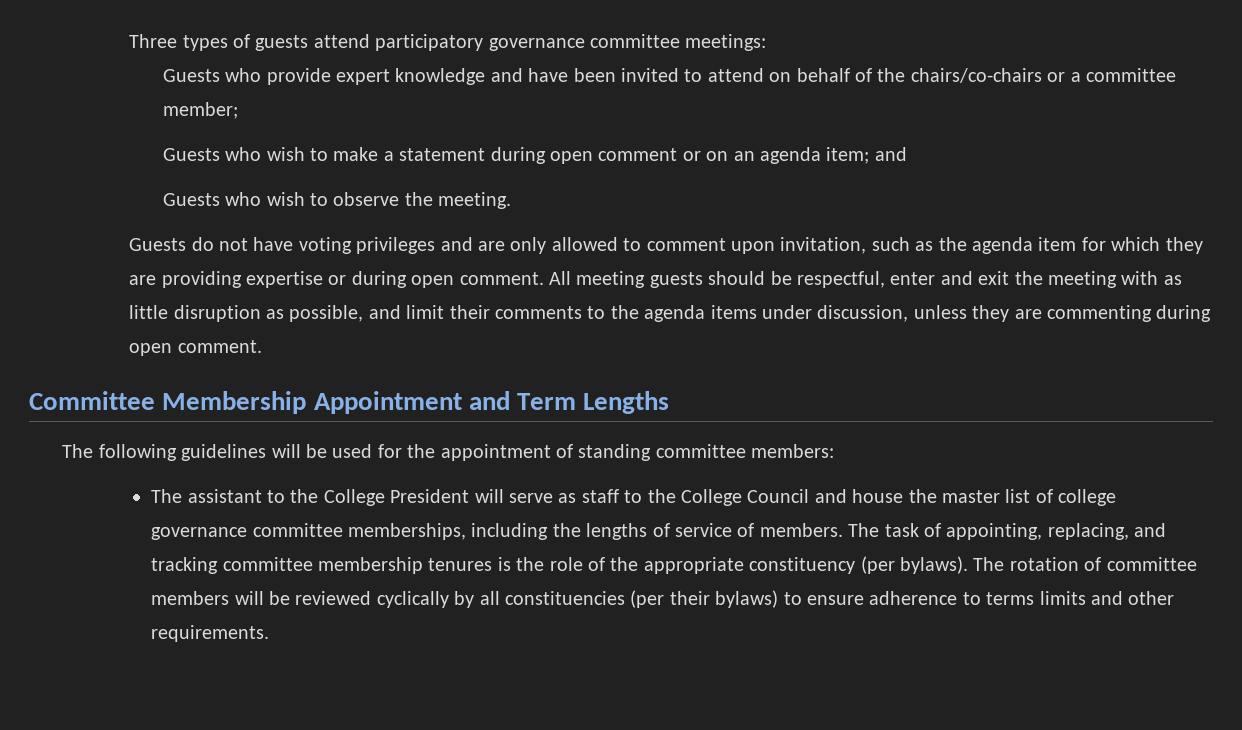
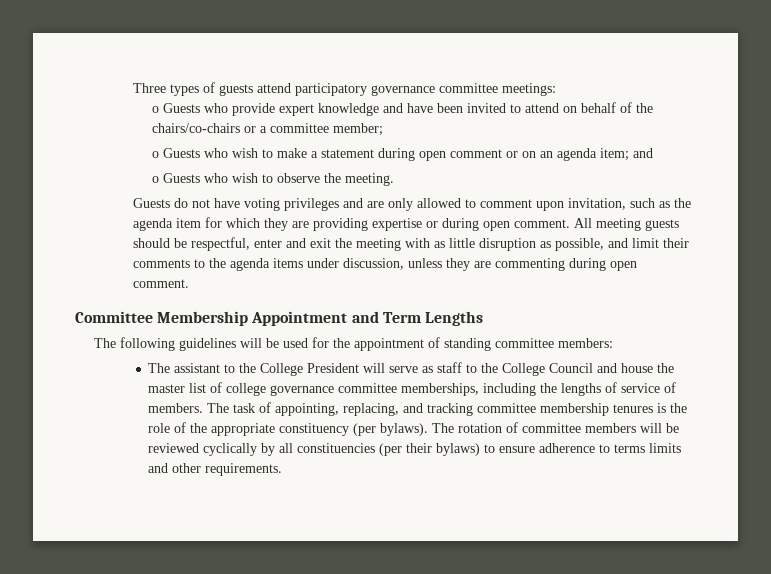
(767, 42) none -> [151,106,159,113] o
(238, 110) none -> [151,151,159,158] o
(907, 154) none -> [151,176,159,183] o

